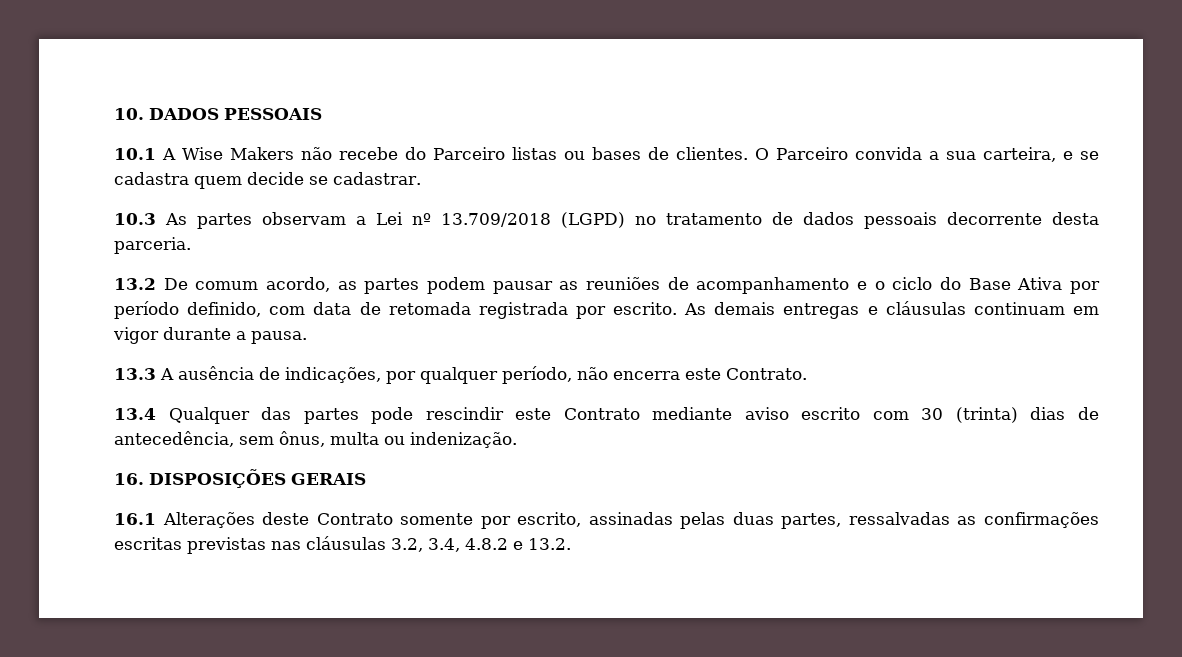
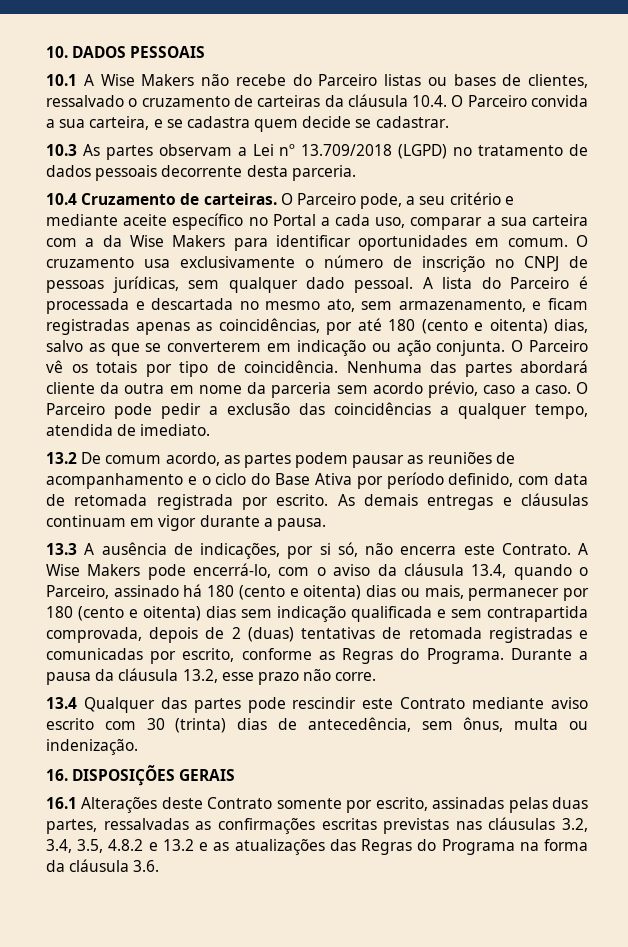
[676,147,748,160] clientes. -> [528,74,588,88] [46,94,448,107] clientes, ressalvado o cruzamento de carteiras da cláusula 10.4.
(191, 245) none -> [46,192,514,209] [46,213,588,230] [46,235,588,251] [46,255,588,272] [46,276,589,293] [46,298,588,314] [46,318,588,335] [46,340,588,356] [46,360,588,377] [46,381,588,398] [46,402,588,419] [46,424,211,436] // 10.4 Cruzamento de carteiras. O Parceiro pode, a seu critério e mediante aceite específico no Portal a cada uso, comparar a sua carteira com a da Wise Makers para identificar oportunidades em comum. O cruzamento usa exclusivamente o número de inscrição no CNPJ de pessoas jurídicas, sem qualquer dado pessoal. A lista do Parceiro é processada e descartada no mesmo ato, sem armazenamento, e ficam registradas apenas as coincidências, por até 180 (cento e oitenta) dias, salvo as que se converterem em indicação ou ação conjunta. O Parceiro vê os totais por tipo de coincidência. Nenhuma das partes abordará cliente da outra em nome da parceria sem acordo prévio, caso a caso. O Parceiro pode pedir a exclusão das coincidências a qualquer tempo, atendida de imediato.
[420,366,572,384] qualquer período, -> [319,542,358,557] si só,
(807, 374) none -> [578,543,588,555] [46,563,589,580] [46,584,590,601] [46,606,588,622] [46,627,588,643] [46,648,588,664] [46,668,377,685] A Wise Makers pode encerrá-lo, com o aviso da cláusula 13.4, quando o Parceiro, assinado há 180 (cento e oitenta) dias ou mais, permanecer por 180 (cento e oitenta) dias sem indicação qualificada e sem contrapartida comprovada, depois de 2 (duas) tentativas de retomada registradas e comunicadas por escrito, conforme as Regras do Programa. Durante a pausa da cláusula 13.2, esse prazo não corre.
(460, 545) none -> [77,839,104,853] 3.5,
[528,538,571,550] 13.2. -> [162,839,588,855] [46,859,160,872] 13.2 e as atualizações das Regras do Programa na forma da cláusula 3.6.

